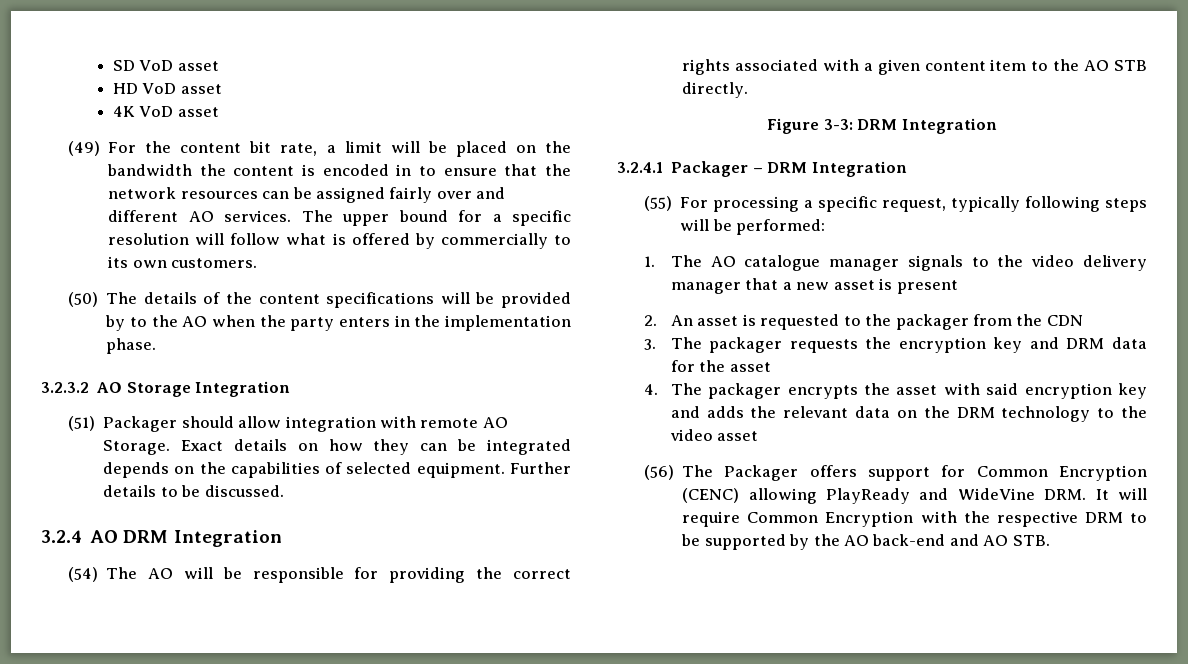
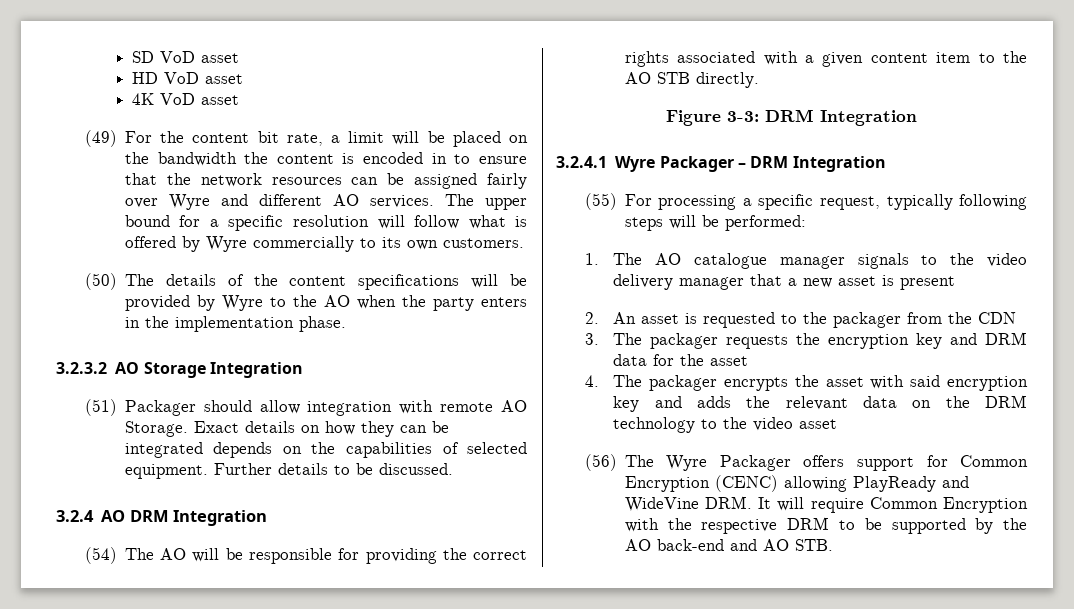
(472, 195) none -> [168,194,210,210] Wyre
(435, 241) none -> [205,236,247,252] Wyre
(126, 323) none -> [221,295,263,311] Wyre
(663, 167) none -> [615,156,656,172] Wyre
(714, 471) none -> [666,455,708,471] Wyre

